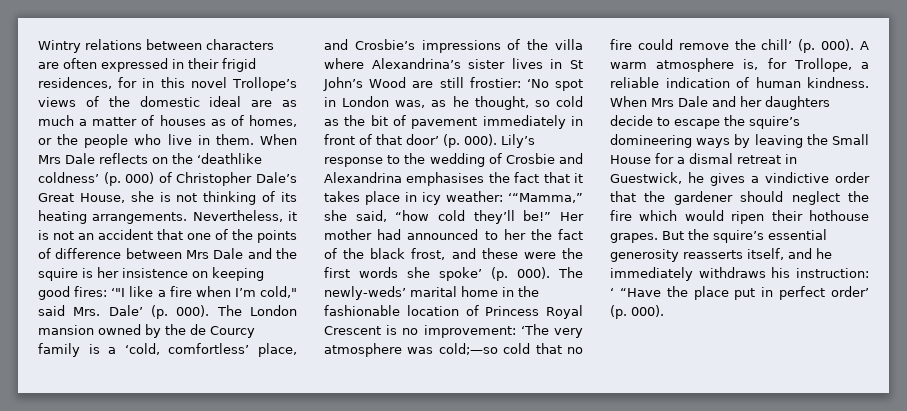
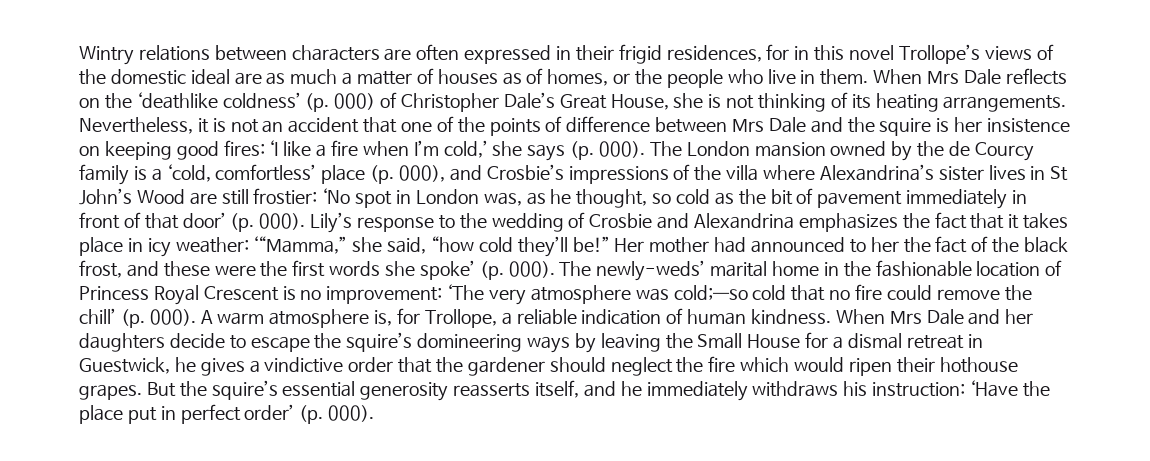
[111,288,126,297] ‘"I -> [269,140,279,156] ‘I
[260,286,297,298] [38,305,143,316] cold," said Mrs. Dale’ -> [443,140,566,161] cold,’ she says
[258,343,297,357] place, -> [321,165,446,184] place (p. 000),
[406,172,485,186] emphasises -> [798,213,898,232] emphasizes
[610,288,661,297] ‘ “Have -> [970,380,1019,397] ‘Have

